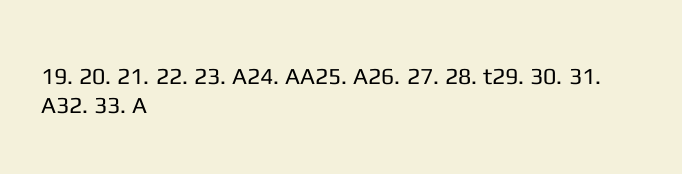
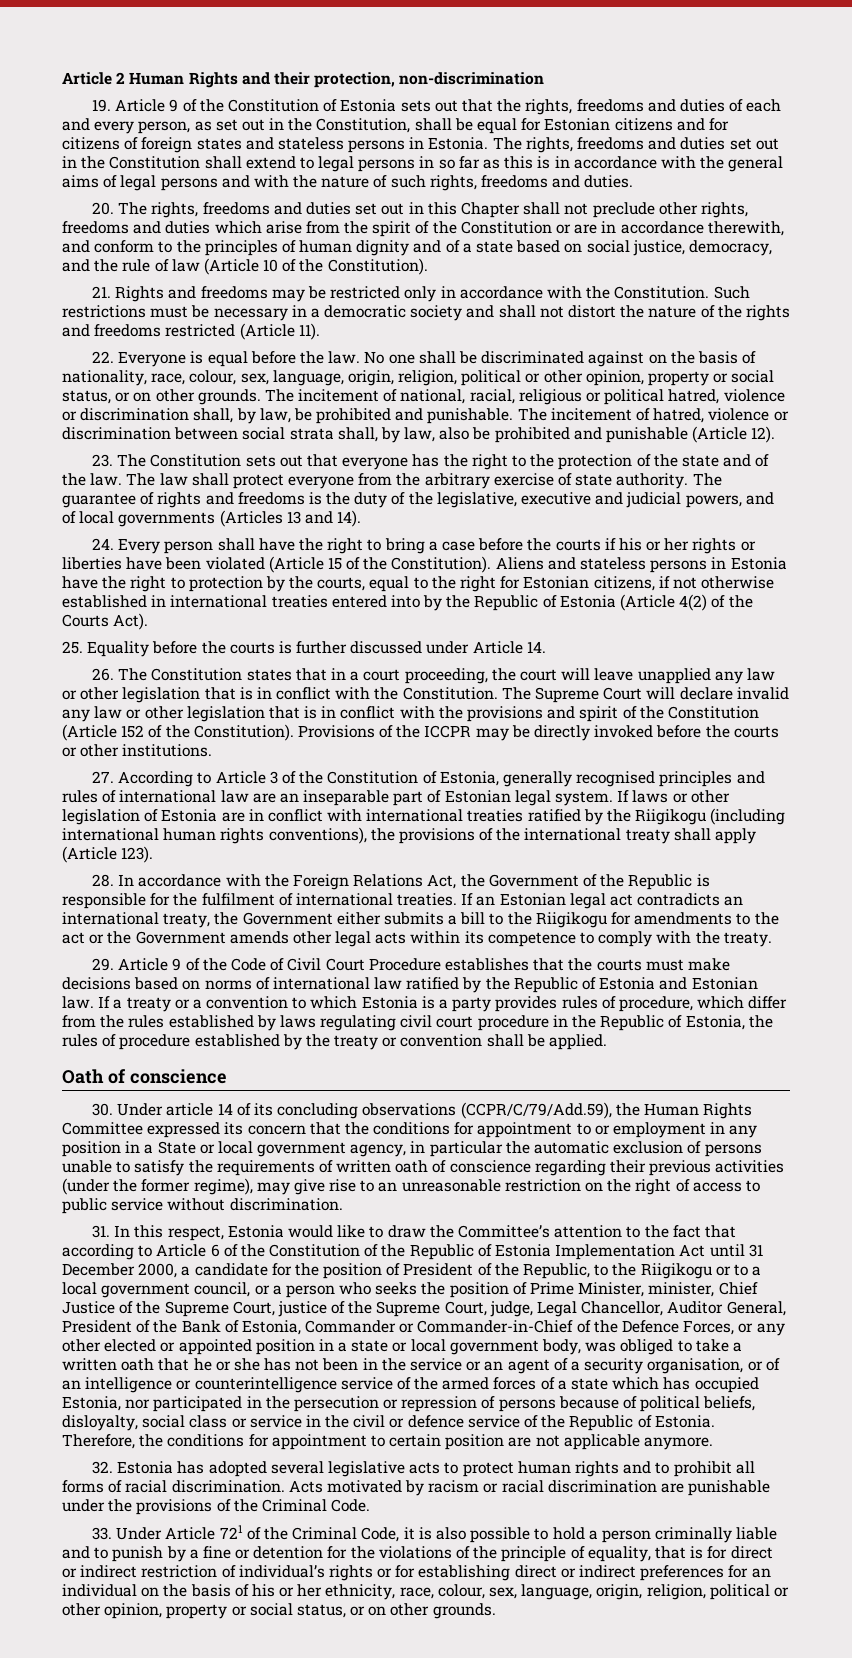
[41,68,601,85] [41,97,148,114] 19. 20. 21. 22. 23. A24. AA25. A26. 27. 28. t29. 30. 31. A32. 33. A -> [62,72,545,88] [92,99,782,115] [62,118,729,134] [62,137,779,153] [62,156,784,172] [62,175,634,191] [92,202,748,218] [62,221,784,237] [62,240,772,256] [62,258,428,275] [92,286,750,302] [62,305,790,321] [62,323,320,340] [92,351,757,367] [62,370,775,386] [62,389,785,405] [62,408,789,424] [62,426,776,443] [92,454,770,470] [62,473,722,489] [62,492,774,508] [62,510,362,527] [92,538,756,554] [62,556,787,573] [62,576,775,592] [62,594,753,611] [62,613,149,630] [62,641,546,657] [92,668,775,684] [62,687,789,703] [62,706,759,722] [62,724,779,741] [62,744,213,757] [92,771,765,787] [62,790,730,806] [62,808,786,825] [62,827,757,844] [62,846,154,863] [92,874,710,890] [62,893,744,909] [62,912,779,928] [62,931,772,947] [92,958,730,971] [62,977,758,993] [62,996,788,1012] [62,1015,773,1031] [62,1034,608,1050] [62,1069,227,1084] [92,1102,753,1119] [62,1122,758,1138] [62,1141,762,1157] [62,1160,785,1176] [62,1178,760,1195] [62,1198,343,1214] [92,1225,736,1241] [62,1244,763,1260] [62,1263,762,1279] [62,1282,758,1298] [62,1301,786,1317] [62,1320,785,1336] [62,1339,742,1355] [62,1358,780,1374] [62,1377,759,1393] [62,1396,756,1412] [62,1415,715,1431] [62,1434,714,1450] [92,1461,755,1477] [62,1480,771,1496] [62,1499,371,1515] [92,1525,778,1543] [62,1546,773,1562] [62,1565,771,1581] [62,1584,789,1600] [62,1603,496,1619] Article 2 Human Rights and their protection, non-discrimination // 19. Article 9 of the Constitution of Estonia sets out that the rights, freedoms and duties of each and every person, as set out in the Constitution, shall be equal for Estonian citizens and for citizens of foreign states and stateless persons in Estonia. The rights, freedoms and duties set out in the Constitution shall extend to legal persons in so far as this is in accordance with the general aims of legal persons and with the nature of such rights, freedoms and duties. // 20. The rights, freedoms and duties set out in this Chapter shall not preclude other rights, freedoms and duties which arise from the spirit of the Constitution or are in accordance therewith, and conform to the principles of human dignity and of a state based on social justice, democracy, and the rule of law (Article 10 of the Constitution). // 21. Rights and freedoms may be restricted only in accordance with the Constitution. Such restrictions must be necessary in a democratic society and shall not distort the nature of the rights and freedoms restricted (Article 11). // 22. Everyone is equal before the law. No one shall be discriminated against on the basis of nationality, race, colour, sex, language, origin, religion, political or other opinion, property or social status, or on other grounds. The incitement of national, racial, religious or political hatred, violence or discrimination shall, by law, be prohibited and punishable. The incitement of hatred, violence or discrimination between social strata shall, by law, also be prohibited and punishable (Article 12). // 23. The Constitution sets out that everyone has the right to the protection of the state and of the law. The law shall protect everyone from the arbitrary exercise of state authority. The guarantee of rights and freedoms is the duty of the legislative, executive and judicial powers, and of local governments (Articles 13 and 14). // 24. Every person shall have the right to bring a case before the courts if his or her rights or liberties have been violated (Article 15 of the Constitution). Aliens and stateless persons in Estonia have the right to protection by the courts, equal to the right for Estonian citizens, if not otherwise established in international treaties entered into by the Republic of Estonia (Article 4(2) of the Courts Act). // 25. Equality before the courts is further discussed under Article 14. // 26. The Constitution states that in a court proceeding, the court will leave unapplied any law or other legislation that is in conflict with the Constitution. The Supreme Court will declare invalid any law or other legislation that is in conflict with the provisions and spirit of the Constitution (Article 152 of the Constitution). Provisions of the ICCPR may be directly invoked before the courts or other institutions. // 27. According to Article 3 of the Constitution of Estonia, generally recognised principles and rules of international law are an inseparable part of Estonian legal system. If laws or other legislation of Estonia are in conflict with international treaties ratified by the Riigikogu (including international human rights conventions), the provisions of the international treaty shall apply (Article 123). // 28. In accordance with the Foreign Relations Act, the Government of the Republic is responsible for the fulfilment of international treaties. If an Estonian legal act contradicts an international treaty, the Government either submits a bill to the Riigikogu for amendments to the act or the Government amends other legal acts within its competence to comply with the treaty. // 29. Article 9 of the Code of Civil Court Procedure establishes that the courts must make decisions based on norms of international law ratified by the Republic of Estonia and Estonian law. If a treaty or a convention to which Estonia is a party provides rules of procedure, which differ from the rules established by laws regulating civil court procedure in the Republic of Estonia, the rules of procedure established by the treaty or convention shall be applied. // Oath of conscience // 30. Under article 14 of its concluding observations (CCPR/C/79/Add.59), the Human Rights Committee expressed its concern that the conditions for appointment to or employment in any position in a State or local government agency, in particular the automatic exclusion of persons unable to satisfy the requirements of written oath of conscience regarding their previous activities (under the former regime), may give rise to an unreasonable restriction on the right of access to public service without discrimination. // 31. In this respect, Estonia would like to draw the Committee’s attention to the fact that according to Article 6 of the Constitution of the Republic of Estonia Implementation Act until 31 December 2000, a candidate for the position of President of the Republic, to the Riigikogu or to a local government council, or a person who seeks the position of Prime Minister, minister, Chief Justice of the Supreme Court, justice of the Supreme Court, judge, Legal Chancellor, Auditor General, President of the Bank of Estonia, Commander or Commander-in-Chief of the Defence Forces, or any other elected or appointed position in a state or local government body, was obliged to take a written oath that he or she has not been in the service or an agent of a security organisation, or of an intelligence or counterintelligence service of the armed forces of a state which has occupied Estonia, nor participated in the persecution or repression of persons because of political beliefs, disloyalty, social class or service in the civil or defence service of the Republic of Estonia. Therefore, the conditions for appointment to certain position are not applicable anymore. // 32. Estonia has adopted several legislative acts to protect human rights and to prohibit all forms of racial discrimination. Acts motivated by racism or racial discrimination are punishable under the provisions of the Criminal Code. // 33. Under Article 721 of the Criminal Code, it is also possible to hold a person criminally liable and to punish by a fine or detention for the violations of the principle of equality, that is for direct or indirect restriction of individual’s rights or for establishing direct or indirect preferences for an individual on the basis of his or her ethnicity, race, colour, sex, language, origin, religion, political or other opinion, property or social status, or on other grounds.

